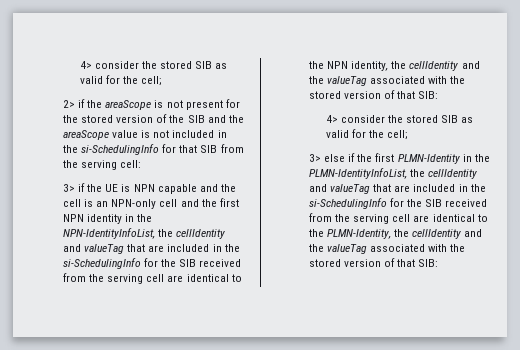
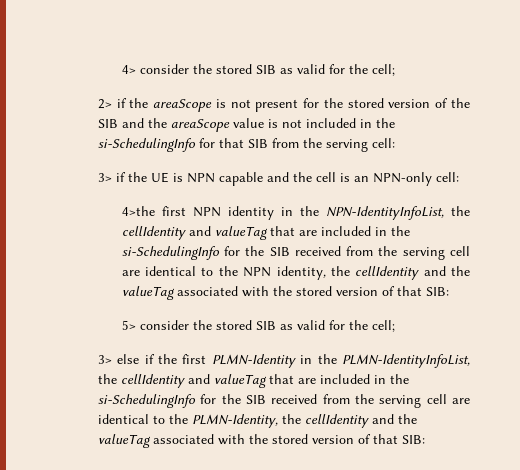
[159,199,217,207] cell and the -> [435,172,459,182] [121,206,155,216] cell: // 4>the
[325,115,338,123] 4> -> [121,320,136,330] 5>

